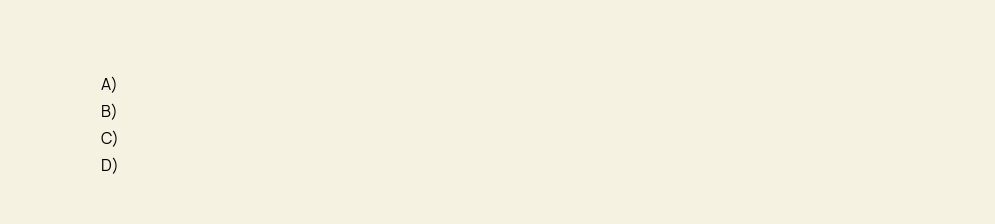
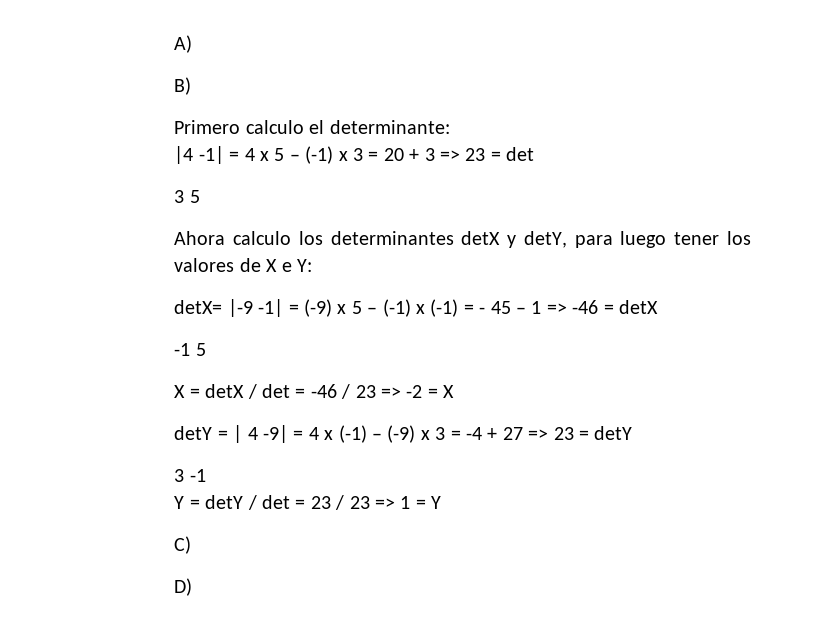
(119, 111) none -> [174,120,450,134] [174,146,535,164] [174,190,200,203] [174,231,751,248] [174,258,313,272] [174,299,659,317] [174,343,206,356] [174,384,455,399] [174,425,633,443] [174,469,206,482] [174,495,442,510] // Primero calculo el determinante: // |4 -1| = 4 x 5 – (-1) x 3 = 20 + 3 => 23 = det // 3 5 // Ahora calculo los determinantes detX y detY, para luego tener los valores de X e Y: // detX= |-9 -1| = (-9) x 5 – (-1) x (-1) = - 45 – 1 => -46 = detX // -1 5 // X = detX / det = -46 / 23 => -2 = X // detY = | 4 -9| = 4 x (-1) – (-9) x 3 = -4 + 27 => 23 = detY // 3 -1 // Y = detY / det = 23 / 23 => 1 = Y

